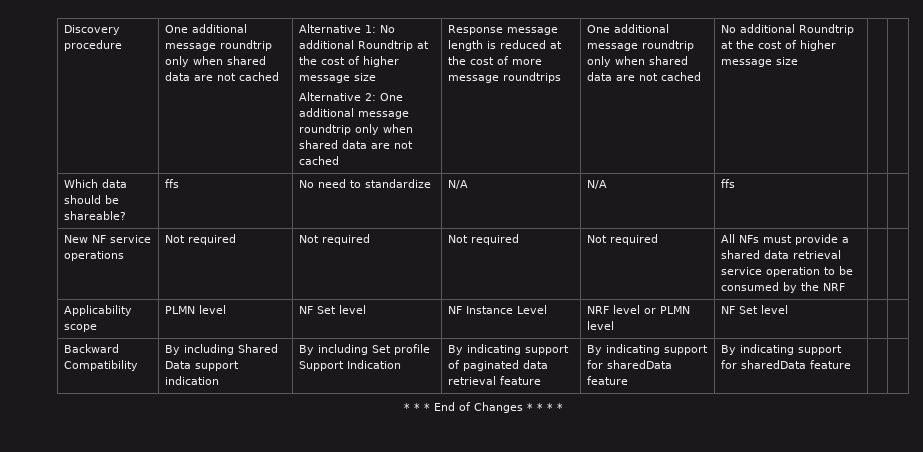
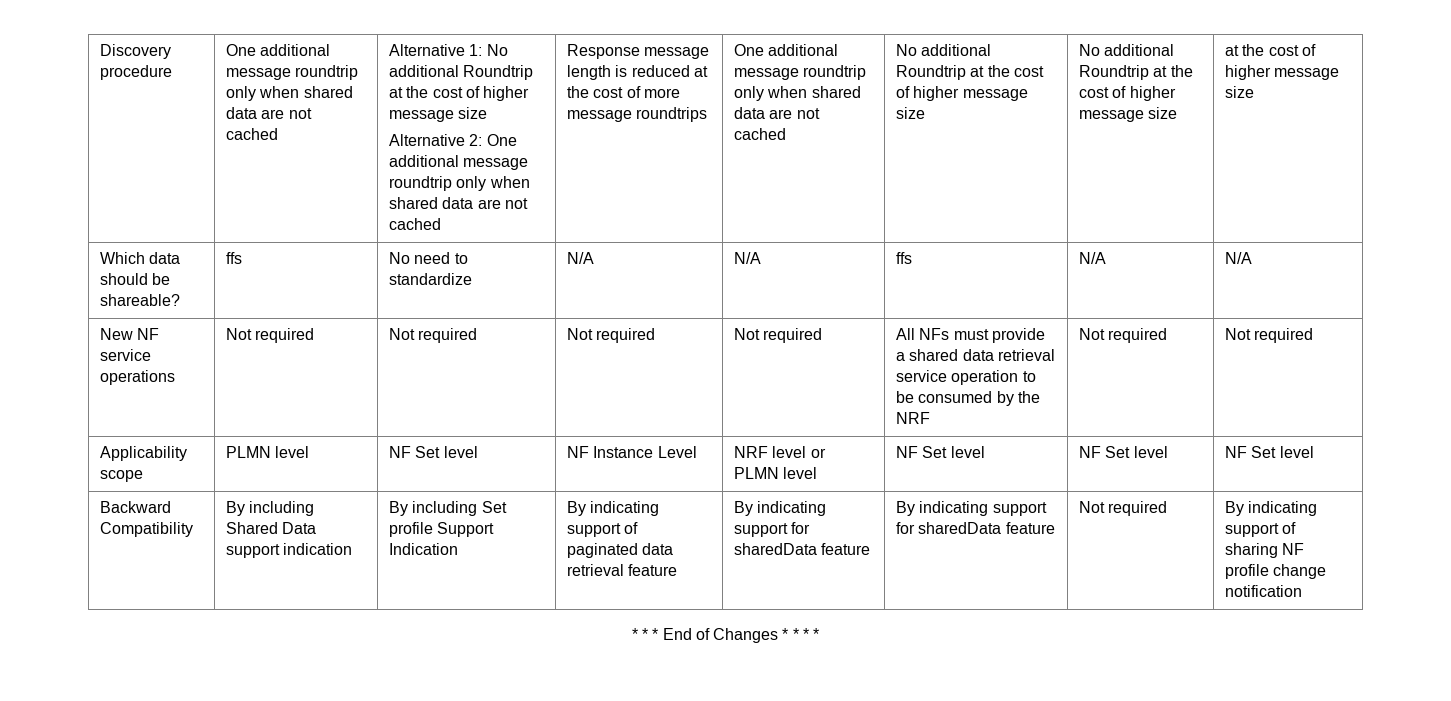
(799, 61) | -> [1078,44,1175,56] [1078,65,1193,80] [1078,86,1176,101] [1078,107,1178,122] [1224,44,1316,56] [1224,65,1340,80] [1224,86,1254,98] No additional Roundtrip at the cost of higher message size | at the cost of higher message size
(736, 183) | -> [1078,252,1106,264] [1224,252,1252,264] N/A | N/A
(846, 287) | -> [1078,328,1168,343] [1224,328,1314,343] Not required | Not required
(789, 309) | -> [1078,446,1168,458] [1224,446,1314,458] NF Set level | NF Set level
(852, 364) | -> [1078,501,1168,516] [1224,501,1318,516] [1224,522,1297,537] [1224,543,1305,558] [1224,564,1327,579] [1224,585,1302,597] Not required | By indicating support of sharing NF profile change notification

